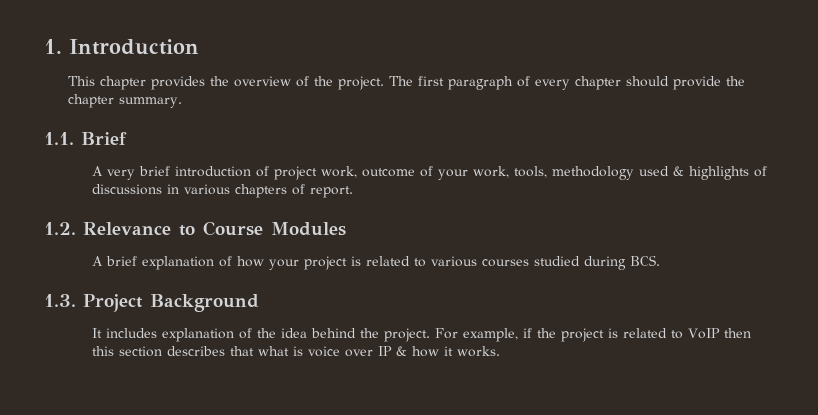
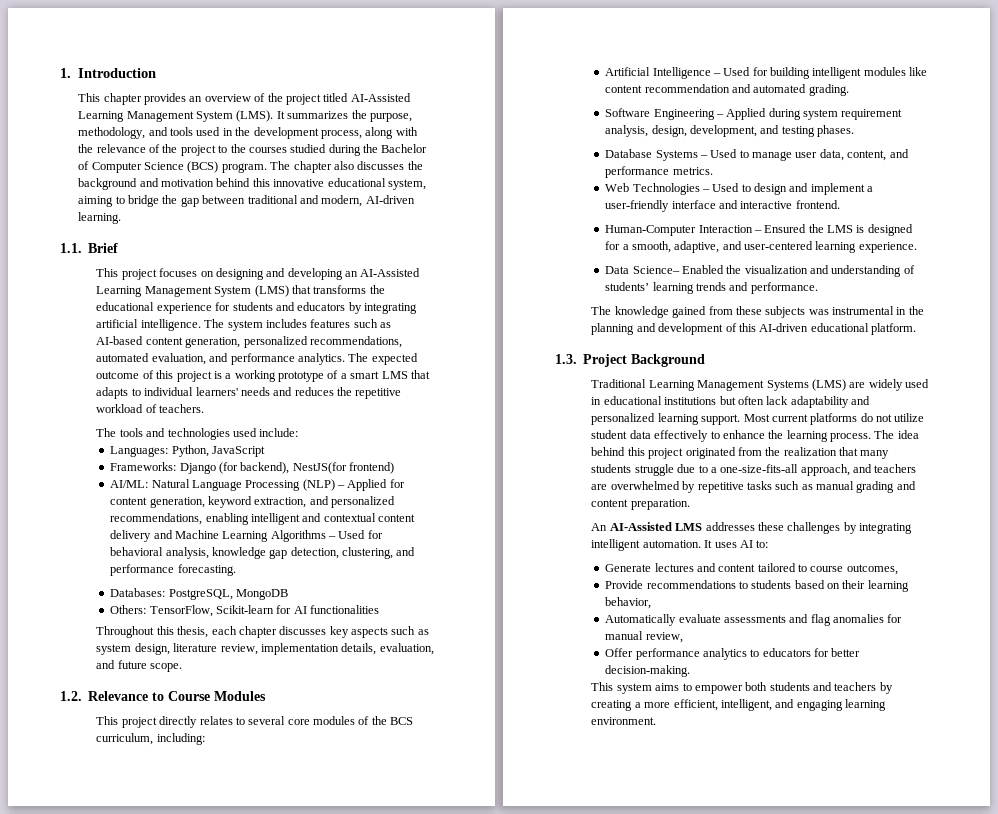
[210,76,230,86] the -> [189,96,203,102] an
[338,76,746,90] [68,94,183,108] [44,132,127,145] [92,166,768,180] [92,184,354,198] project. The first paragraph of every chapter should provide the chapter summary. // 1.1. Brief // A very brief introduction of project work, outcome of your work, tools, methodology used & highlights of discussions in various chapters of report. -> [285,93,411,105] [78,110,412,122] [78,127,418,139] [78,144,428,156] [78,161,423,173] [78,178,426,190] [78,195,415,207] [78,212,122,224] [60,243,119,253] [96,268,421,280] [96,285,385,297] [96,302,418,314] [96,319,392,331] [96,336,402,348] [96,353,418,365] [96,370,430,382] [96,387,402,399] [96,404,205,413] [96,428,299,440] [110,445,265,457] [110,462,395,474] [110,479,405,491] [110,496,396,508] [110,513,416,525] [110,530,383,542] [110,547,416,559] [110,564,236,576] [110,588,288,600] [110,605,380,617] [96,626,429,638] [96,643,434,655] [96,660,183,672] project titled AI-Assisted Learning Management System (LMS). It summarizes the purpose, methodology, and tools used in the development process, along with the relevance of the project to the courses studied during the Bachelor of Computer Science (BCS) program. The chapter also discusses the background and motivation behind this innovative educational system, aiming to bridge the gap between traditional and modern, AI-driven learning. // 1.1. Brief // This project focuses on designing and developing an AI-Assisted Learning Management System (LMS) that transforms the educational experience for students and educators by integrating artificial intelligence. The system includes features such as AI-based content generation, personalized recommendations, automated evaluation, and performance analytics. The expected outcome of this project is a working prototype of a smart LMS that adapts to individual learners' needs and reduces the repetitive workload of teachers. // The tools and technologies used include: // Languages: Python, JavaScript // Frameworks: Django (for backend), NestJS(for frontend) // AI/ML: Natural Language Processing (NLP) – Applied for content generation, keyword extraction, and personalized recommendations, enabling intelligent and contextual content delivery and Machine Learning Algorithms – Used for behavioral analysis, knowledge gap detection, clustering, and performance forecasting. // Databases: PostgreSQL, MongoDB // Others: TensorFlow, Scikit-learn for AI functionalities // Throughout this thesis, each chapter discusses key aspects such as system design, literature review, implementation details, evaluation, and future scope.
[92,255,661,270] [44,294,259,312] [92,328,752,342] [92,346,501,357] A brief explanation of how your project is related to various courses studied during BCS. // 1.3. Project Background // It includes explanation of the idea behind the project. For example, if the project is related to VoIP then this section describes that what is voice over IP & how it works. -> [96,716,414,728] [96,733,205,745] [605,67,928,79] [605,84,849,96] [605,108,903,120] [605,125,855,137] [605,149,909,161] [605,166,713,178] [605,183,874,195] [605,200,840,212] [605,224,913,236] [605,241,917,253] [605,265,915,277] [605,282,818,294] [591,306,924,318] [591,323,917,335] [555,354,706,367] [591,379,930,391] [591,396,871,408] [591,413,925,425] [591,430,919,442] [591,447,890,459] [591,464,917,476] [591,481,916,493] [591,499,690,510] [591,522,913,534] [591,539,769,551] [605,563,898,575] [605,580,909,592] [605,597,652,609] [605,614,903,626] [605,631,683,643] [605,648,861,660] [605,665,691,677] [591,682,893,694] [591,699,887,711] [591,717,657,725] This project directly relates to several core modules of the BCS curriculum, including: // Artificial Intelligence – Used for building intelligent modules like content recommendation and automated grading. // Software Engineering – Applied during system requirement analysis, design, development, and testing phases. // Database Systems – Used to manage user data, content, and performance metrics. // Web Technologies – Used to design and implement a user-friendly interface and interactive frontend. // Human-Computer Interaction – Ensured the LMS is designed for a smooth, adaptive, and user-centered learning experience. // Data Science– Enabled the visualization and understanding of students’ learning trends and performance. // The knowledge gained from these subjects was instrumental in the planning and development of this AI-driven educational platform. // 1.3. Project Background // Traditional Learning Management Systems (LMS) are widely used in educational institutions but often lack adaptability and personalized learning support. Most current platforms do not utilize student data effectively to enhance the learning process. The idea behind this project originated from the realization that many students struggle due to a one-size-fits-all approach, and teachers are overwhelmed by repetitive tasks such as manual grading and content preparation. // An AI-Assisted LMS addresses these challenges by integrating intelligent automation. It uses AI to: // Generate lectures and content tailored to course outcomes, // Provide recommendations to students based on their learning behavior, // Automatically evaluate assessments and flag anomalies for manual review, // Offer performance analytics to educators for better decision-making. // This system aims to empower both students and teachers by creating a more efficient, intelligent, and engaging learning environment.

